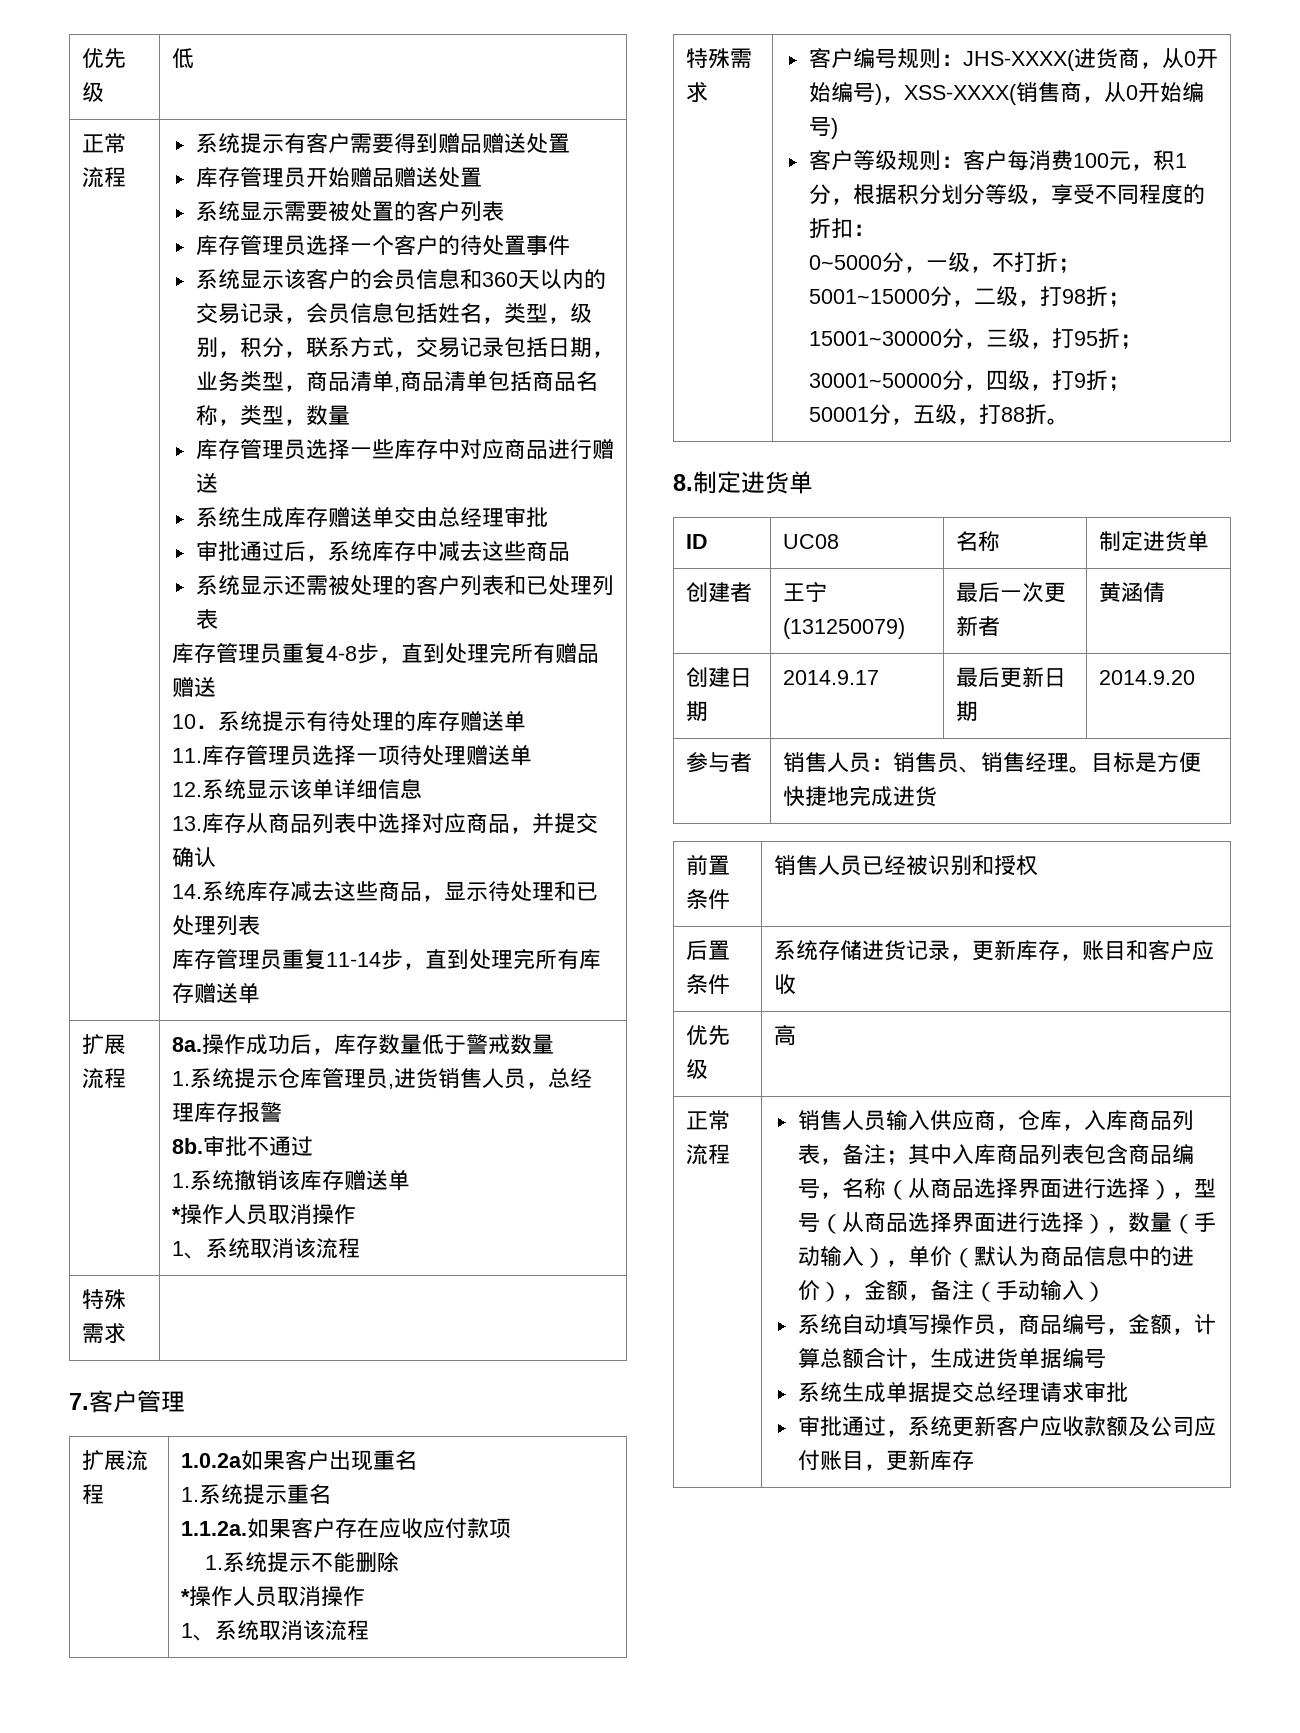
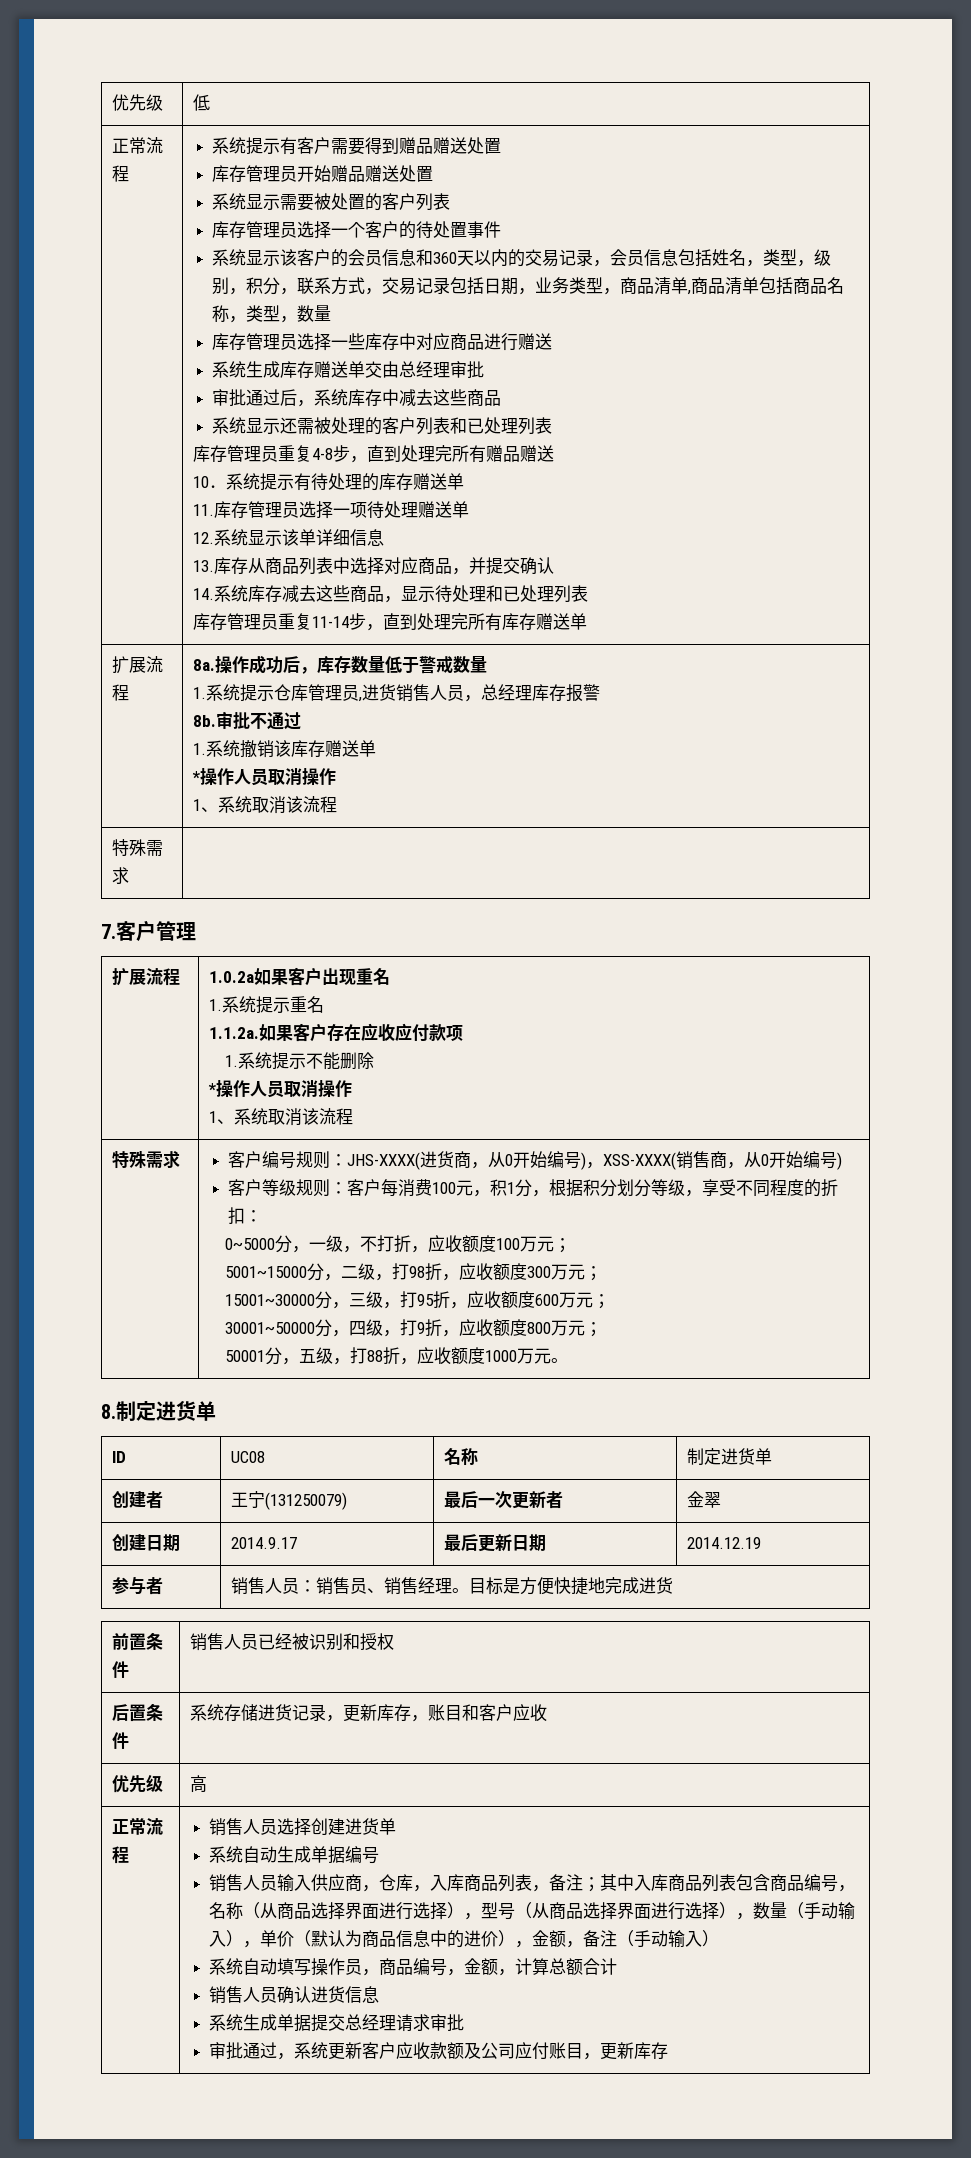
(1059, 262) none -> [410,1235,554,1253] ，应收额度100万元
(1109, 296) none -> [441,1263,585,1281] ，应收额度300万元
(1121, 338) none -> [449,1291,593,1309] ，应收额度600万元
(1109, 380) none -> [441,1319,585,1337] ，应收额度800万元
(1048, 414) none -> [399,1347,551,1365] ，应收额度1000万元
[1099,582,1166,602] 黄涵倩 -> [687,1491,722,1508] 金翠
[1099,670,1196,685] 2014.9.20 -> [687,1537,762,1549] 2014.12.19
(886, 1120) none -> [277,1818,397,1836] [209,1846,380,1864] [209,1874,278,1892] 选择创建进货单 // 系统自动生成单据编号 // 销售人员
[907,1348,1106,1369] ，生成进货单据编号 -> [209,1986,380,2004] // 销售人员确认进货信息

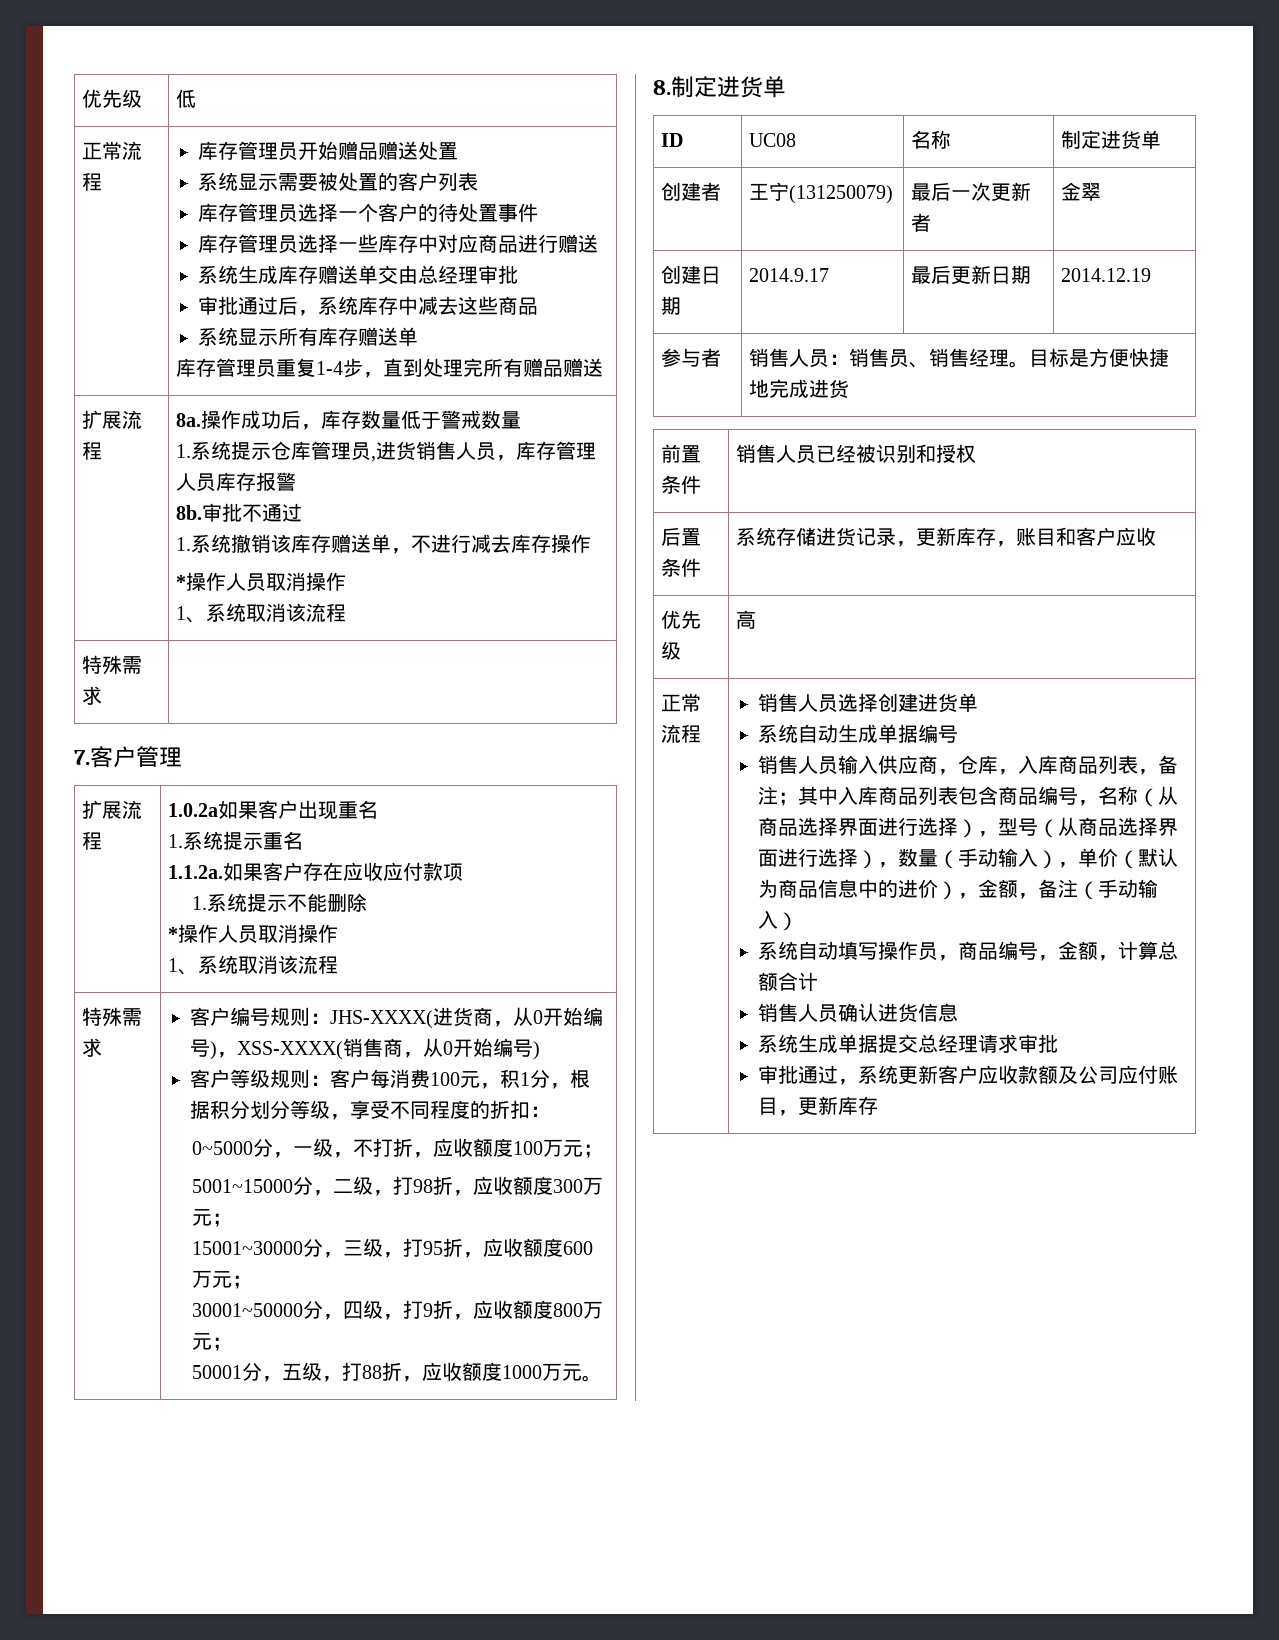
[212,137,502,155] 系统提示有客户需要得到赠品赠送处置 // -> (103, 181) none
[212,249,832,267] [212,277,845,295] [212,305,332,323] // 系统显示该客户的会员信息和360天以内的交易记录，会员信息包括姓名，类型，级别，积分，联系方式，交易记录包括日期，业务类型，商品清单,商品清单包括商品名称，类型，数量 -> (539, 212) none
[280,417,553,435] [193,445,334,462] 还需被处理的客户列表和已处理列表 // 库存管理员重复4-8 -> [278,327,419,346] [176,358,344,378] 所有库存赠送单 // 库存管理员重复1-4
[193,473,465,491] [193,501,470,519] [193,529,385,546] [193,557,555,575] [193,585,589,603] [193,613,588,631] // 10．系统提示有待处理的库存赠送单 // 11.库存管理员选择一项待处理赠送单 // 12.系统显示该单详细信息 // 13.库存从商品列表中选择对应商品，并提交确认 // 14.系统库存减去这些商品，显示待处理和已处理列表 // 库存管理员重复11-14步，直到处理完所有库存赠送单 -> (604, 367) none
[481,684,533,701] 总经理 -> [516,441,597,460] [176,473,217,492] 库存管理人员
(377, 748) none -> [391,534,592,554] ，不进行减去库存操作

